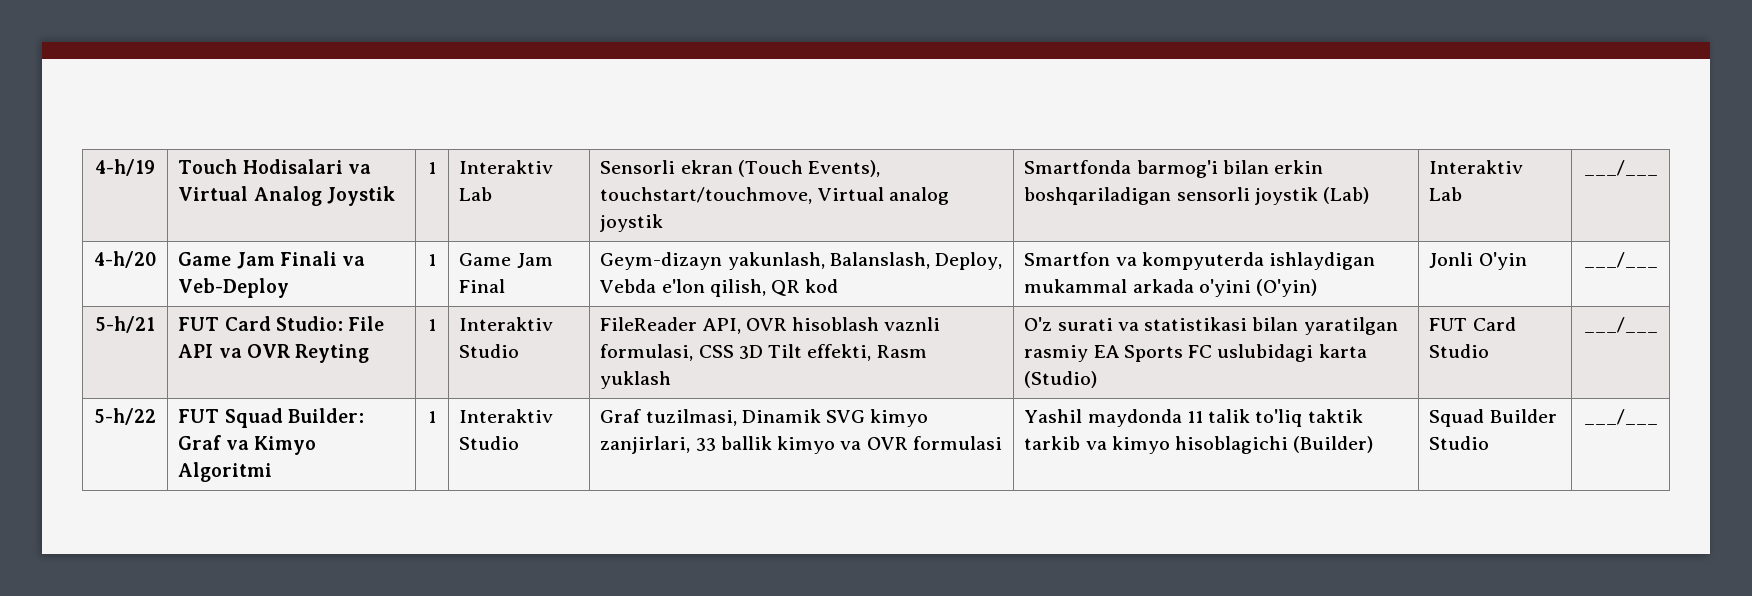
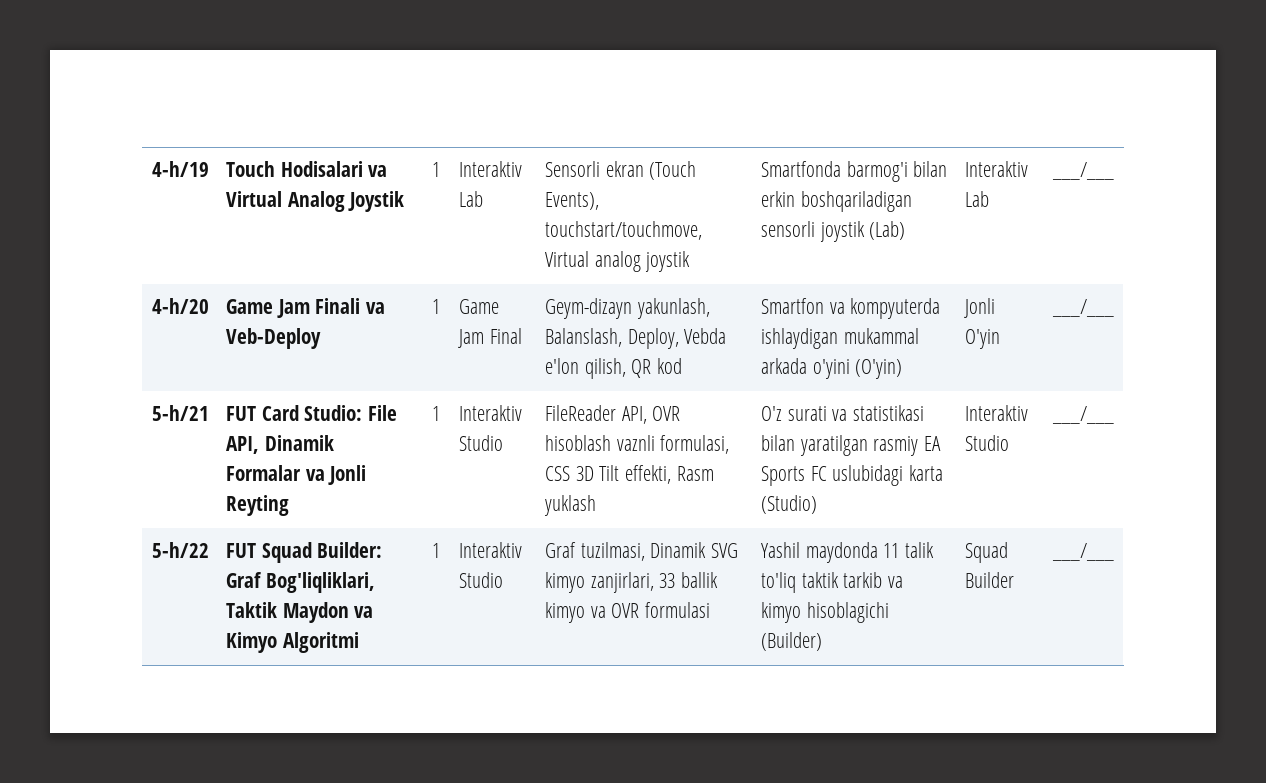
[178,344,291,358] API va OVR -> [225,435,334,454] [225,465,367,485] API, Dinamik Formalar va Jonli
[1429,317,1516,331] FUT Card -> [964,405,1028,421] Interaktiv
(222, 442) none -> [265,572,375,593] [225,602,349,623] Bog'liqliklari, Taktik Maydon
[1429,436,1490,450] Studio -> (1014, 580) none

